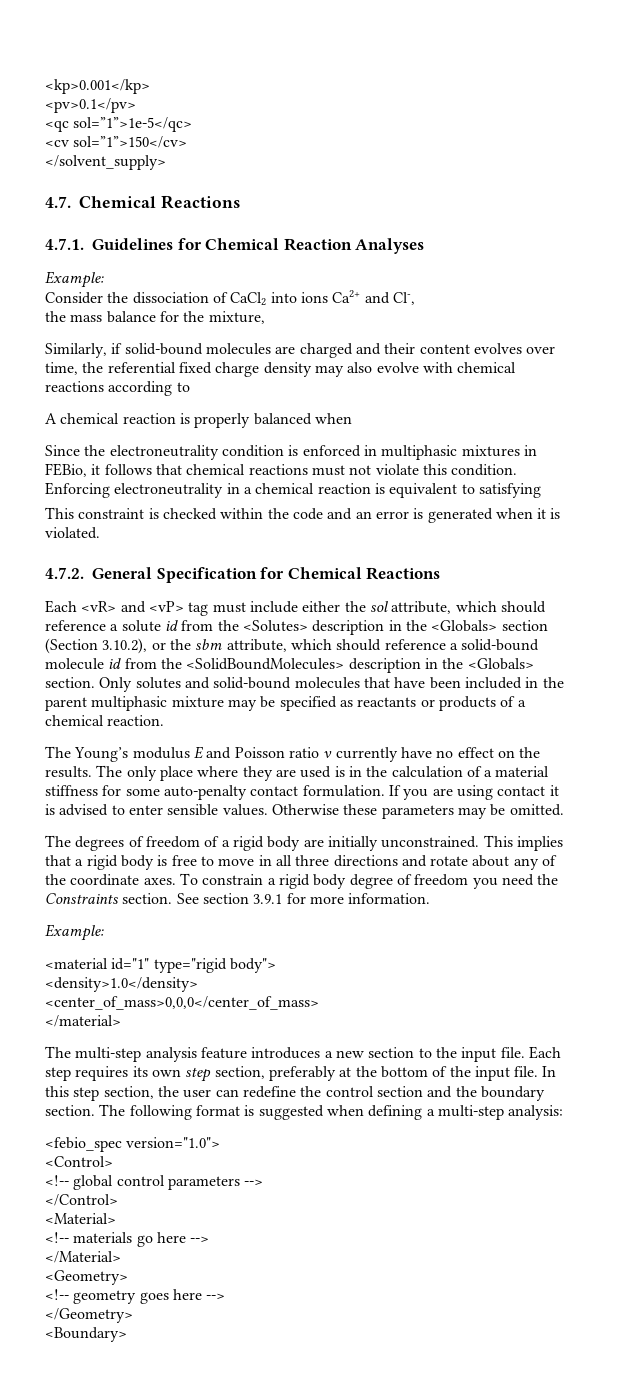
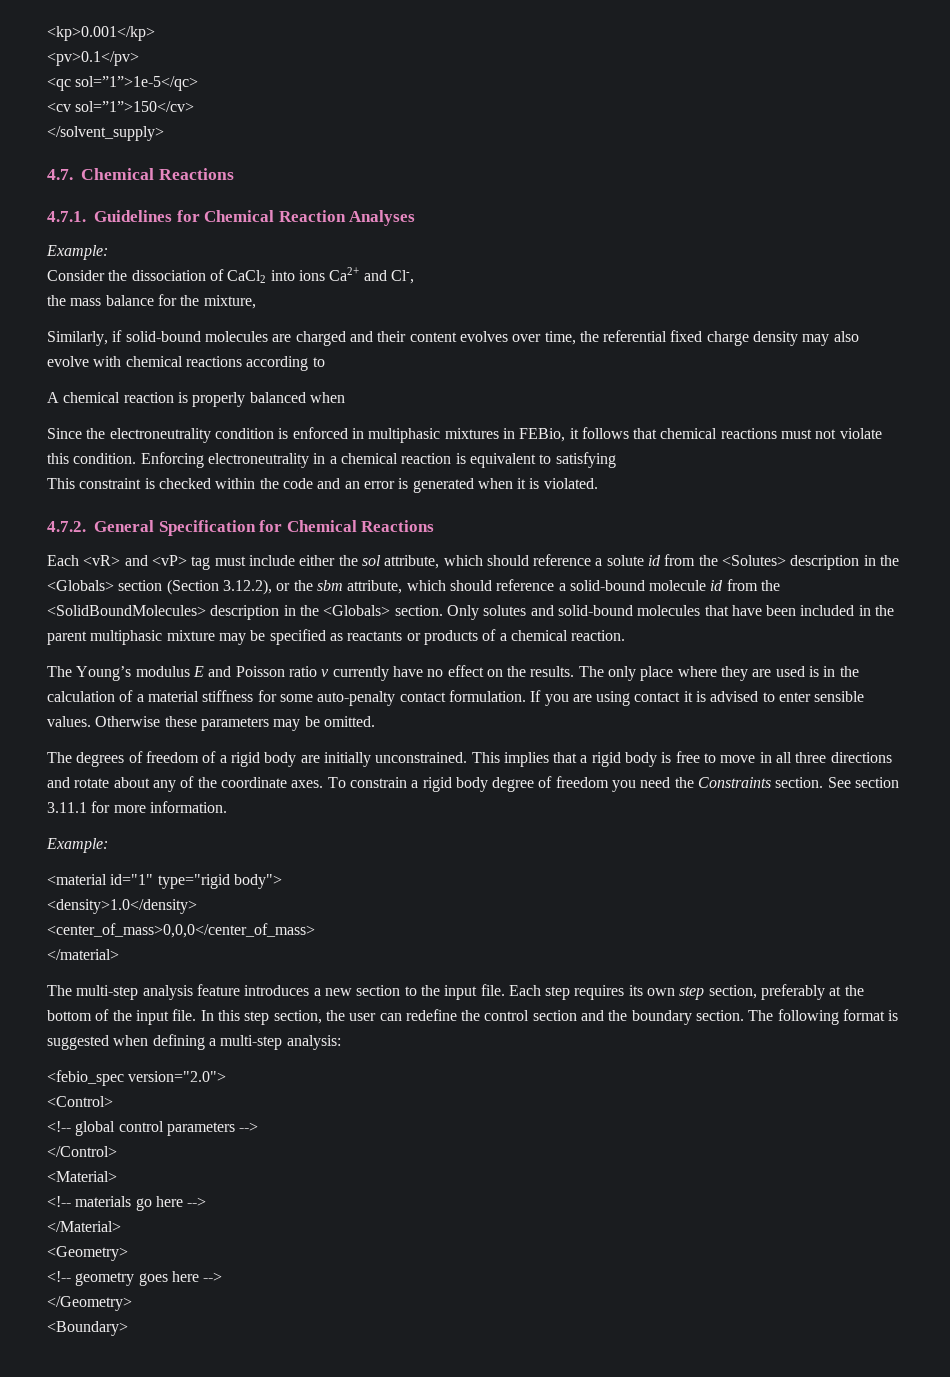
[102,638,148,654] 3.10.2), -> [222,579,272,595] 3.12.2),
[253,894,283,904] 3.9.1 -> [47,802,87,813] 3.11.1
[126,1137,221,1148] version="1.0"> -> [128,1071,227,1082] version="2.0">

